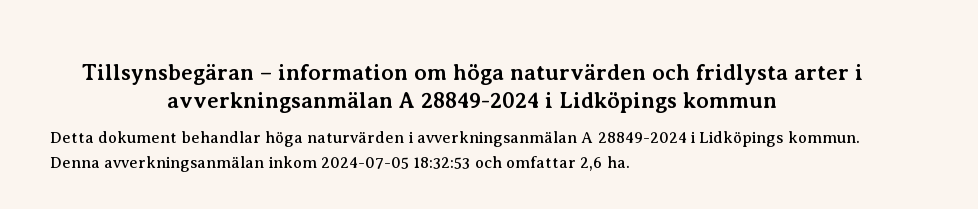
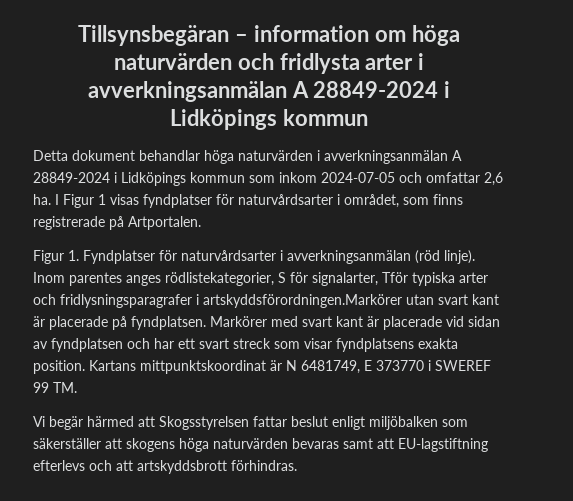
[787,131,860,143] [50,156,265,172] kommun. Denna avverkningsanmälan -> [190,172,275,183] kommun som
[413,157,471,169] 18:32:53 -> (395, 177) none
(630, 162) none -> [55,194,463,208] [33,216,201,230] [33,250,475,264] [33,272,488,286] [33,294,499,308] [33,316,500,330] [33,338,458,352] [33,360,491,374] [33,382,77,393] [33,416,468,430] [33,438,488,452] [33,460,297,474] I Figur 1 visas fyndplatser för naturvårdsarter i området, som finns registrerade på Artportalen. // Figur 1. Fyndplatser för naturvårdsarter i avverkningsanmälan (röd linje). Inom parentes anges rödlistekategorier, S för signalarter, Tför typiska arter och fridlysningsparagrafer i artskyddsförordningen.Markörer utan svart kant är placerade på fyndplatsen. Markörer med svart kant är placerade vid sidan av fyndplatsen och har ett svart streck som visar fyndplatsens exakta position. Kartans mittpunktskoordinat är N 6481749, E 373770 i SWEREF 99 TM. // Vi begär härmed att Skogsstyrelsen fattar beslut enligt miljöbalken som säkerställer att skogens höga naturvärden bevaras samt att EU-lagstiftning efterlevs och att artskyddsbrott förhindras.

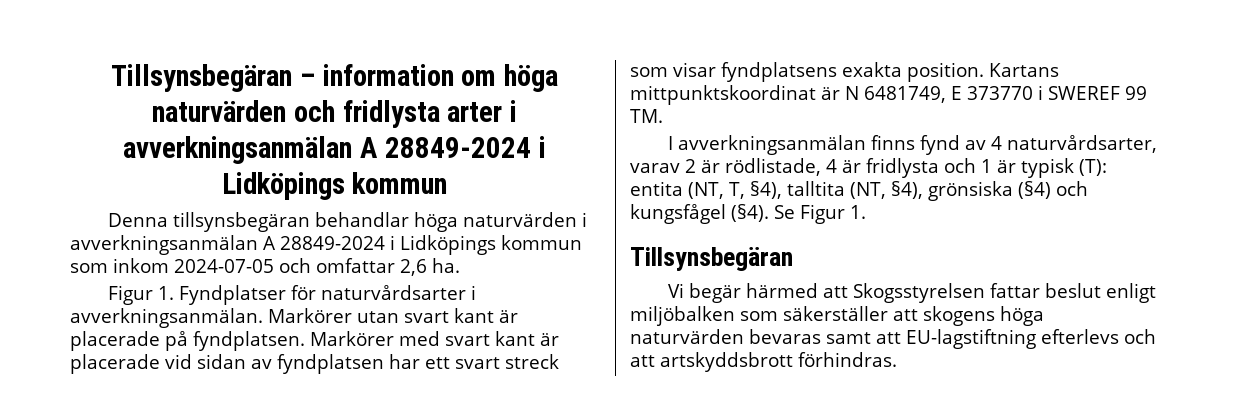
[33,150,135,161] Detta dokument -> [108,212,311,232] Denna tillsynsbegäran
[55,194,463,208] [33,216,201,230] I Figur 1 visas fyndplatser för naturvårdsarter i området, som finns registrerade på Artportalen. -> (460, 265) none
[287,250,475,264] [33,272,488,286] [33,294,402,308] avverkningsanmälan (röd linje). Inom parentes anges rödlistekategorier, S för signalarter, Tför typiska arter och fridlysningsparagrafer i artskyddsförordningen.Markörer -> [70,308,352,328] avverkningsanmälan. Markörer
[127,338,150,349] och -> (384, 364) none
(77, 387) none -> [668,135,1158,155] [630,158,1107,178] [630,181,1088,201] [630,204,866,224] [630,247,793,271] // I avverkningsanmälan finns fynd av 4 naturvårdsarter, varav 2 är rödlistade, 4 är fridlysta och 1 är typisk (T): entita (NT, T, §4), talltita (NT, §4), grönsiska (§4) och kungsfågel (§4). Se Figur 1. // Tillsynsbegäran

